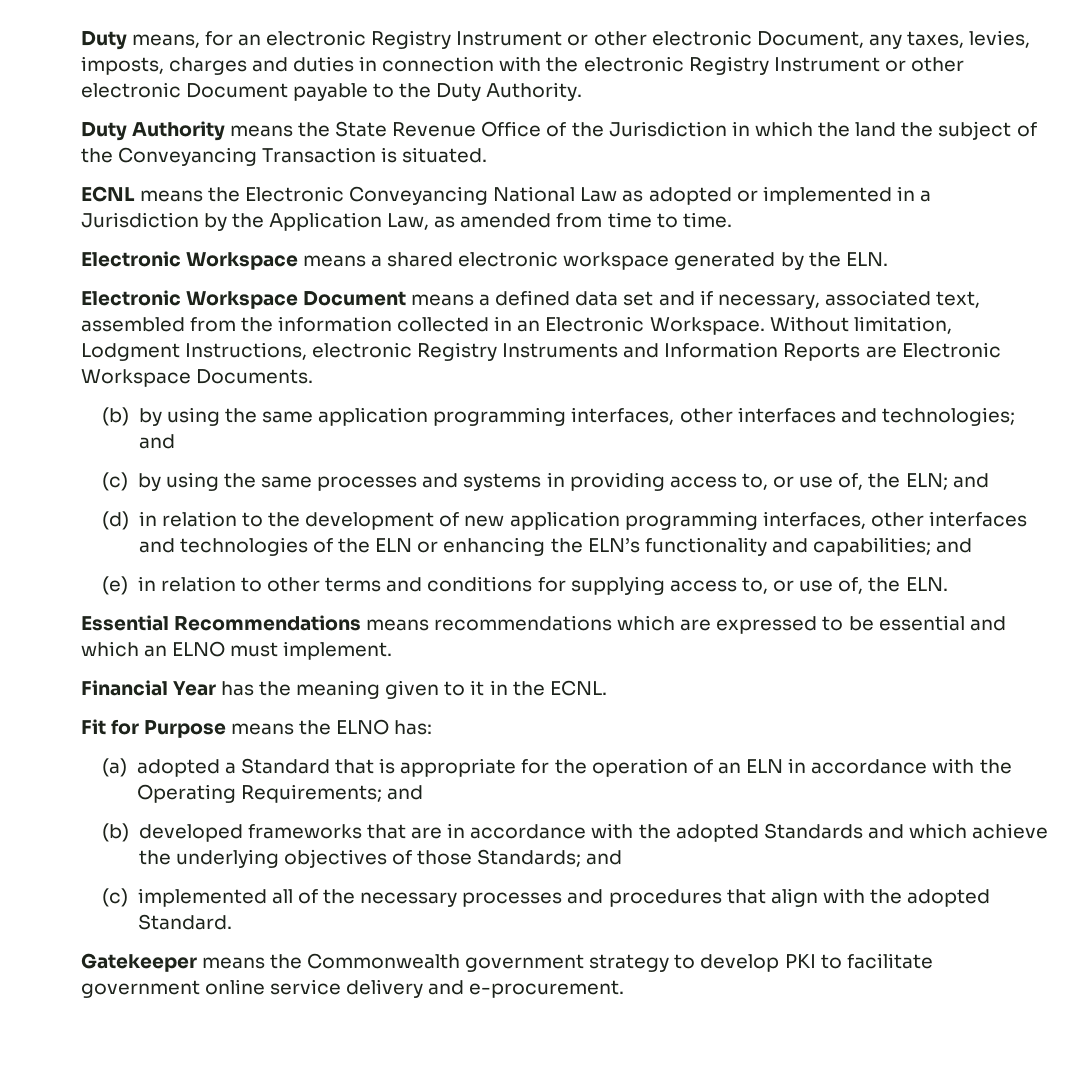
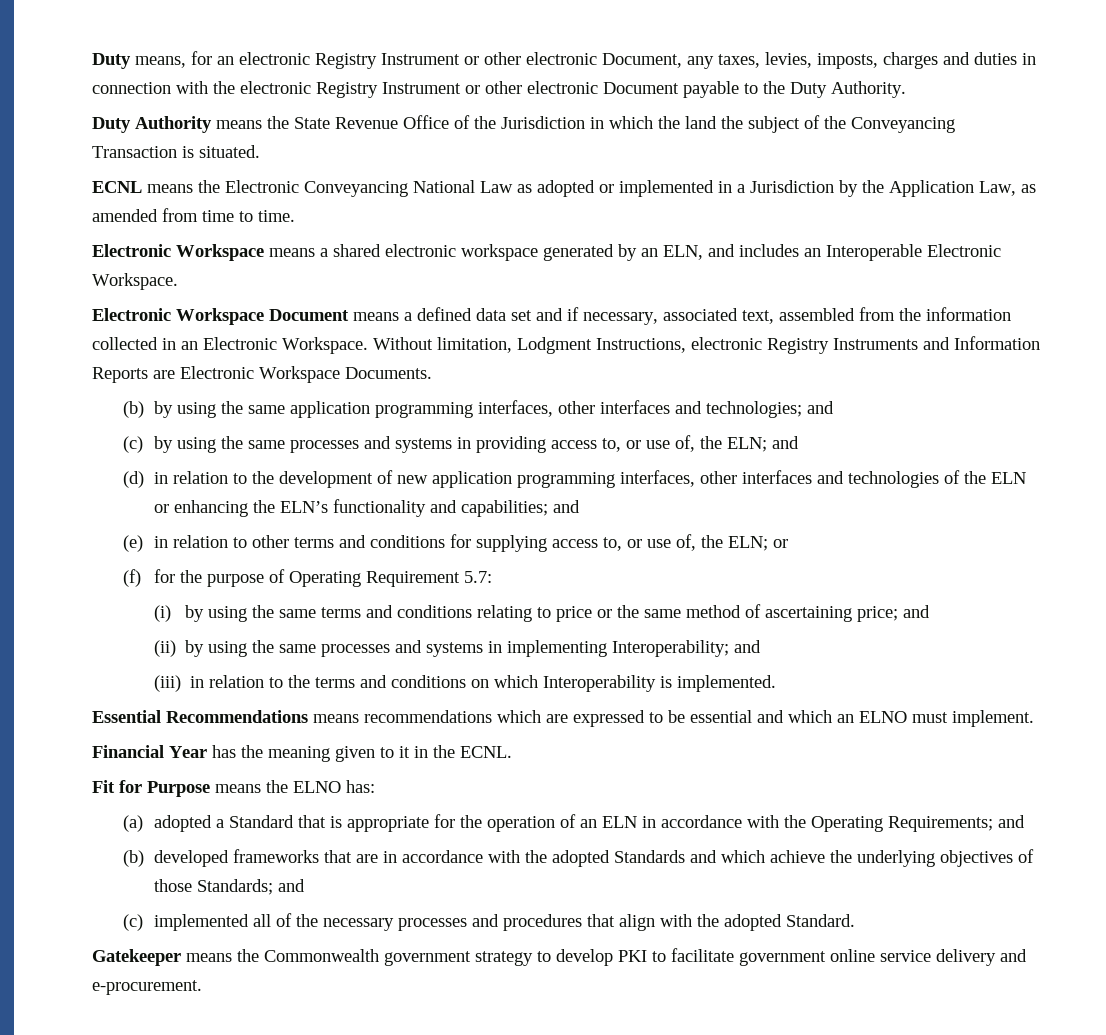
[808,252,888,267] the ELN. -> [641,244,1002,261] [92,273,179,290] an ELN, and includes an Interoperable Electronic Workspace.
[905,577,948,591] ELN. -> [728,536,789,551] [123,569,493,587] [154,604,931,622] [154,640,762,657] [154,675,777,692] ELN; or // (f) for the purpose of Operating Requirement 5.7: // (i) by using the same terms and conditions relating to price or the same method of ascertaining price; and // (ii) by using the same processes and systems in implementing Interoperability; and // (iii) in relation to the terms and conditions on which Interoperability is implemented.

